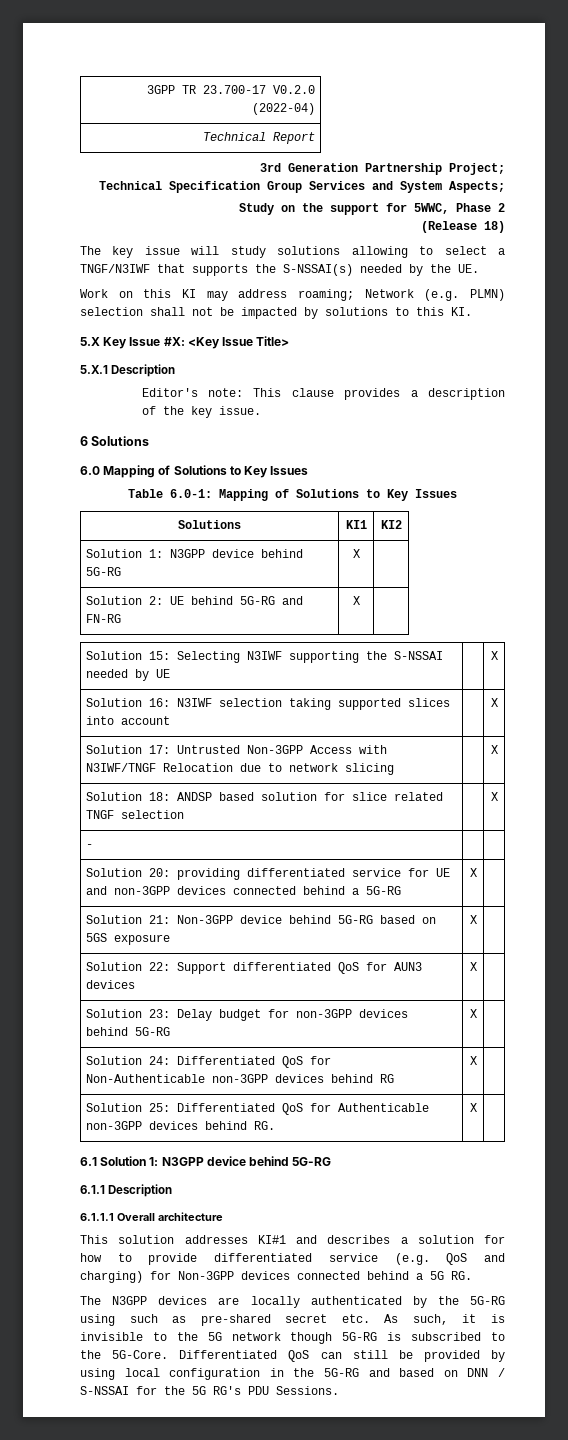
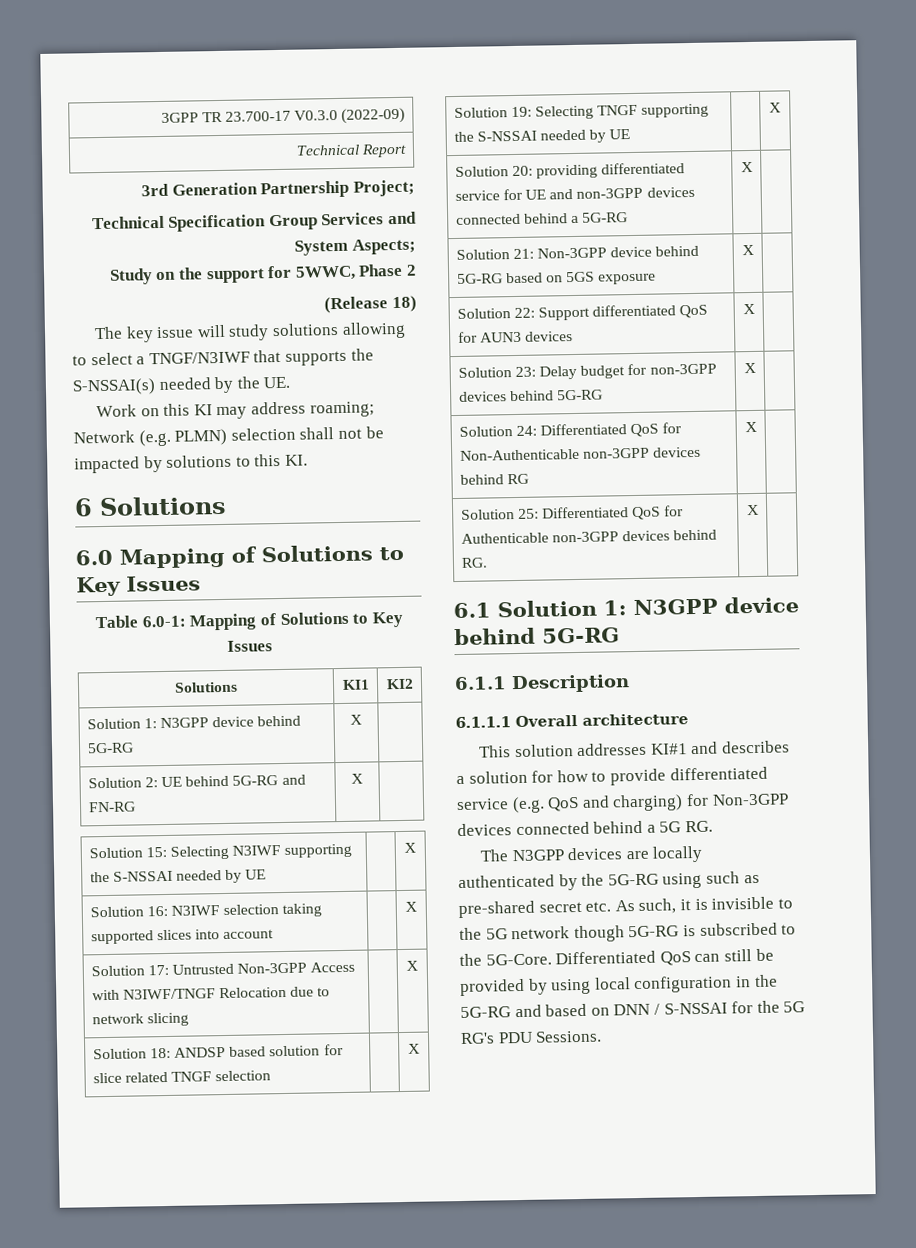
[272,85,315,94] [251,103,315,115] V0.2.0 (2022-04) -> [294,107,406,124] V0.3.0 (2022-09)
[80,336,290,349] [80,364,176,377] [141,388,506,400] [141,406,261,418] // 5.X Key Issue #X: <Key Issue Title> // 5.X.1 Description // Editor's note: This clause provides a description of the key issue. -> (308, 460) none
[86,844,94,848] - | | -> [453,103,710,120] [453,129,631,143] [769,102,781,113] Solution 19: Selecting TNGF supporting the S-NSSAI needed by UE | | X

